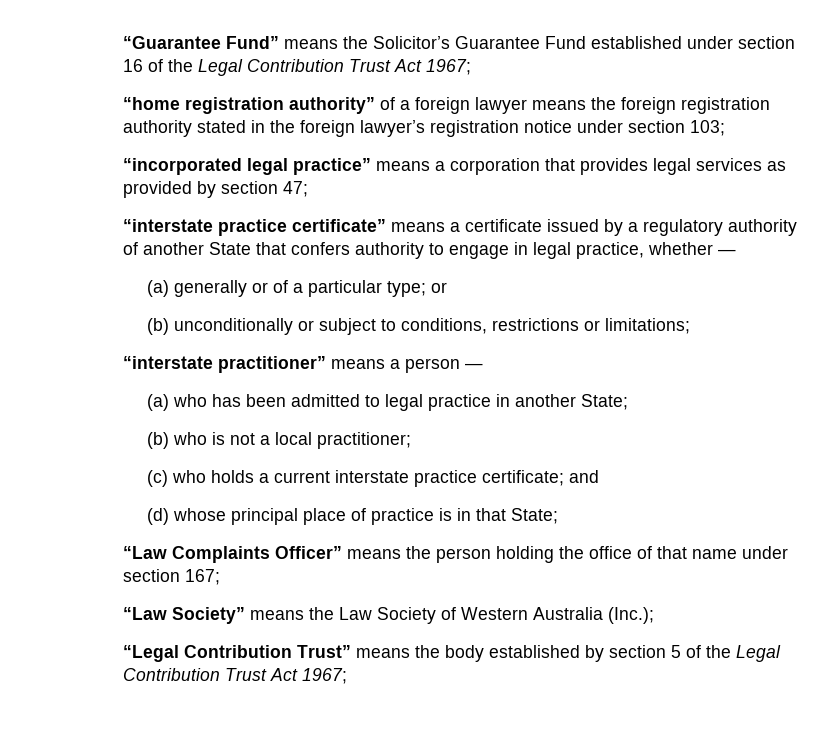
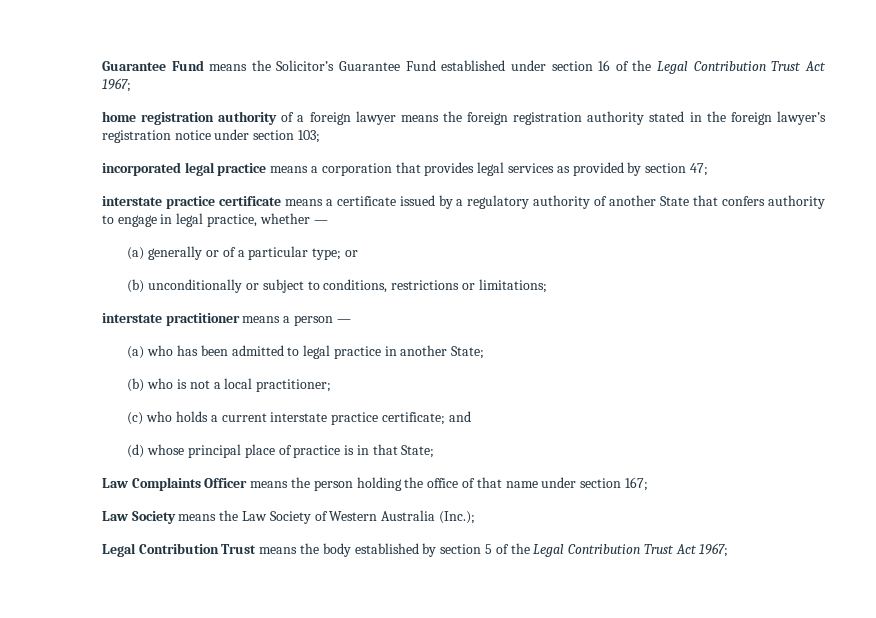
[122,36,279,49] “Guarantee Fund” -> [101,60,204,71] Guarantee Fund
[122,97,375,114] “home registration authority” -> [101,111,278,125] home registration authority
[122,158,371,175] “incorporated legal practice” -> [101,162,267,176] incorporated legal practice
[122,219,386,236] “interstate practice certificate” -> [101,196,281,209] interstate practice certificate
[122,356,326,373] “interstate practitioner” -> [101,313,240,326] interstate practitioner
[122,546,342,563] “Law Complaints Officer” -> [101,477,248,491] Law Complaints Officer
[122,607,245,624] “Law Society” -> [101,511,176,524] Law Society
[122,645,351,662] “Legal Contribution Trust” -> [101,543,257,557] Legal Contribution Trust

